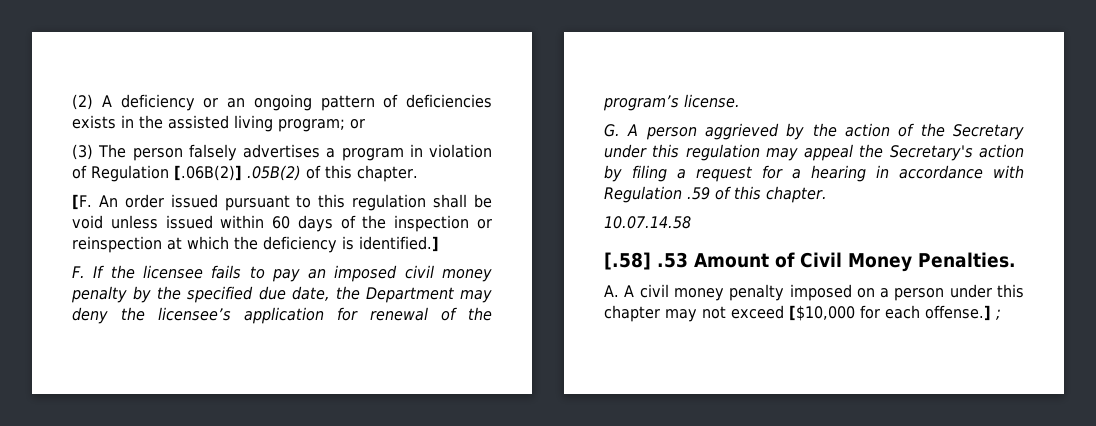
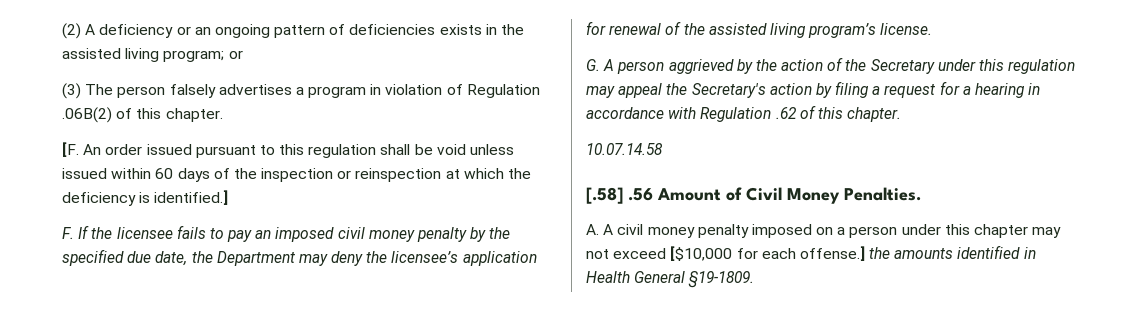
[174,165,301,181] [.06B(2)] .05B(2) -> [62,107,112,123] .06B(2)
(492, 314) none -> [708,23,806,38] assisted living
[687,187,710,200] .59 -> [775,107,797,119] .62
[657,252,688,268] .53 -> [628,188,653,201] .56
[996,309,1001,320] ; -> [869,245,1036,259] [586,271,755,288] the amounts identified in Health General §19-1809.

